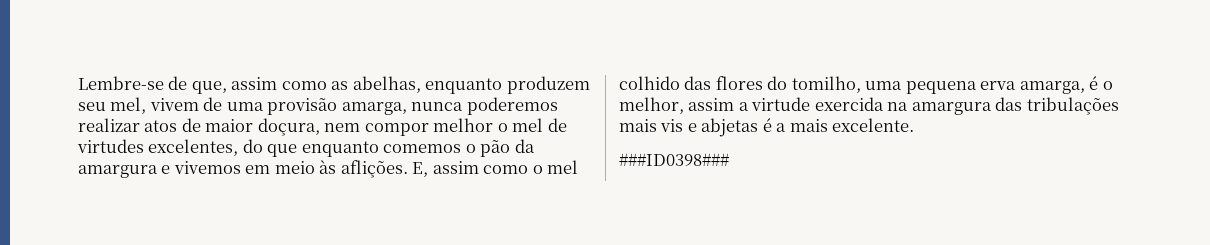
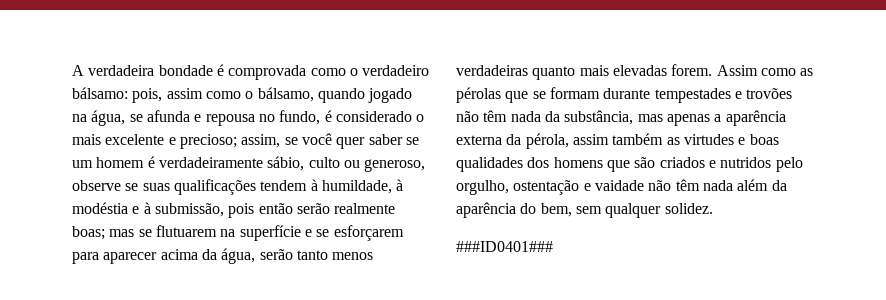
[78,76,590,94] [78,97,558,115] [78,118,567,136] [77,139,535,157] [78,160,579,178] [619,76,1113,94] [619,97,1119,115] [619,118,915,137] [619,153,730,166] Lembre-se de que, assim como as abelhas, enquanto produzem seu mel, vivem de uma provisão amarga, nunca poderemos realizar atos de maior doçura, nem compor melhor o mel de virtudes excelentes, do que enquanto comemos o pão da amargura e vivemos em meio às aflições. E, assim como o mel colhido das flores do tomilho, uma pequena erva amarga, é o melhor, assim a virtude exercida na amargura das tribulações mais vis e abjetas é a mais excelente. // ###ID0398### -> [72,64,430,80] [72,87,413,103] [72,110,425,126] [72,133,419,149] [72,156,426,172] [72,179,404,195] [72,202,396,218] [72,225,404,241] [72,248,374,264] [456,64,814,80] [456,87,793,103] [456,110,786,126] [456,133,779,149] [456,157,803,172] [456,179,787,195] [456,202,713,218] [456,241,553,252] A verdadeira bondade é comprovada como o verdadeiro bálsamo: pois, assim como o bálsamo, quando jogado na água, se afunda e repousa no fundo, é considerado o mais excelente e precioso; assim, se você quer saber se um homem é verdadeiramente sábio, culto ou generoso, observe se suas qualificações tendem à humildade, à modéstia e à submissão, pois então serão realmente boas; mas se flutuarem na superfície e se esforçarem para aparecer acima da água, serão tanto menos verdadeiras quanto mais elevadas forem. Assim como as pérolas que se formam durante tempestades e trovões não têm nada da substância, mas apenas a aparência externa da pérola, assim também as virtudes e boas qualidades dos homens que são criados e nutridos pelo orgulho, ostentação e vaidade não têm nada além da aparência do bem, sem qualquer solidez. // ###ID0401###

